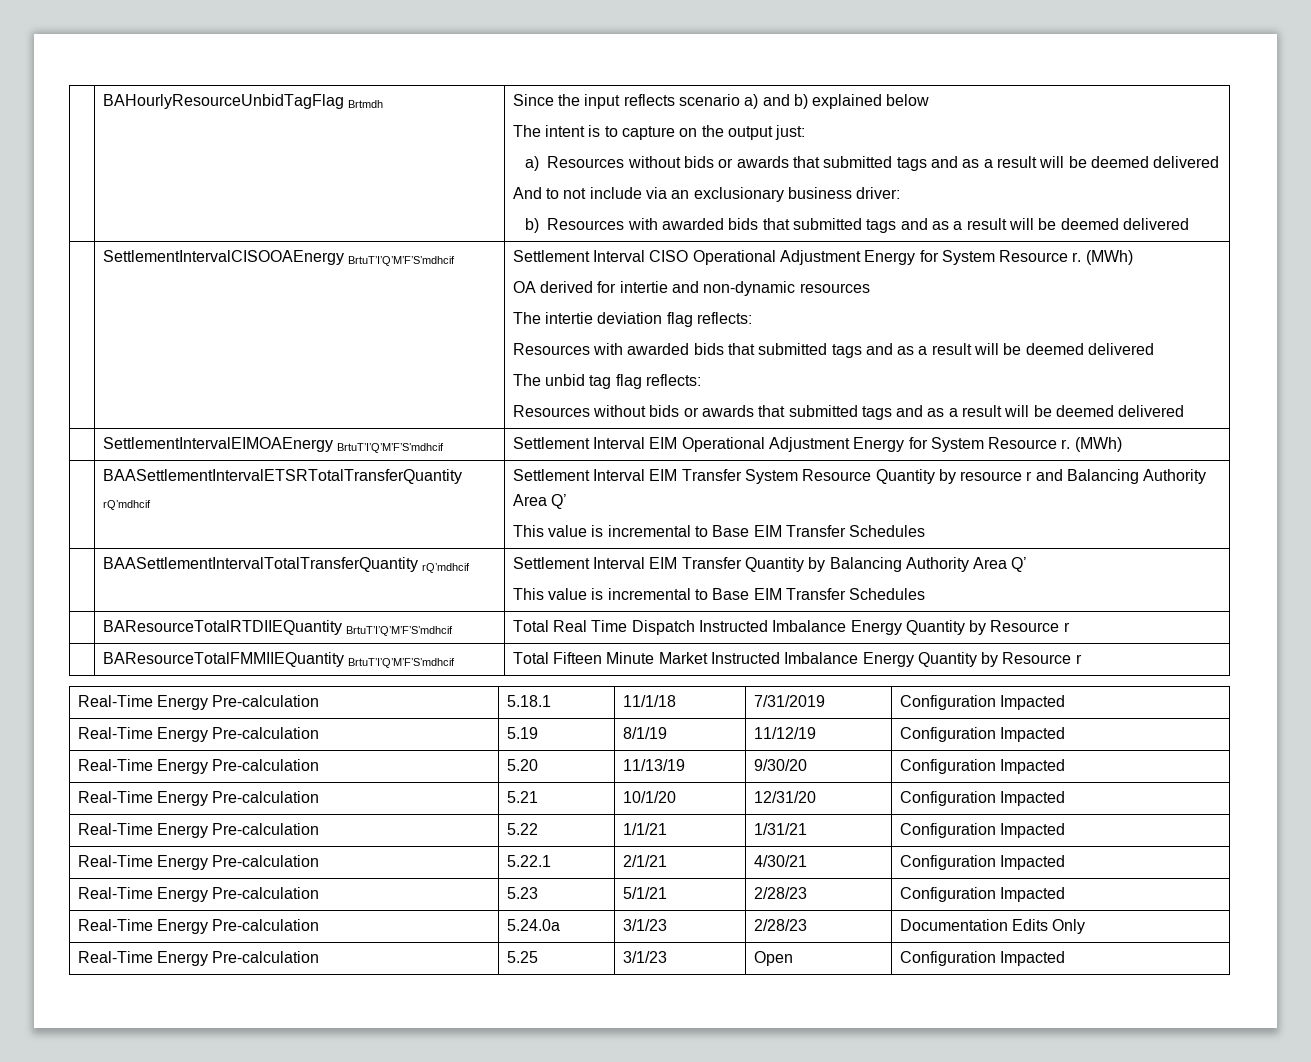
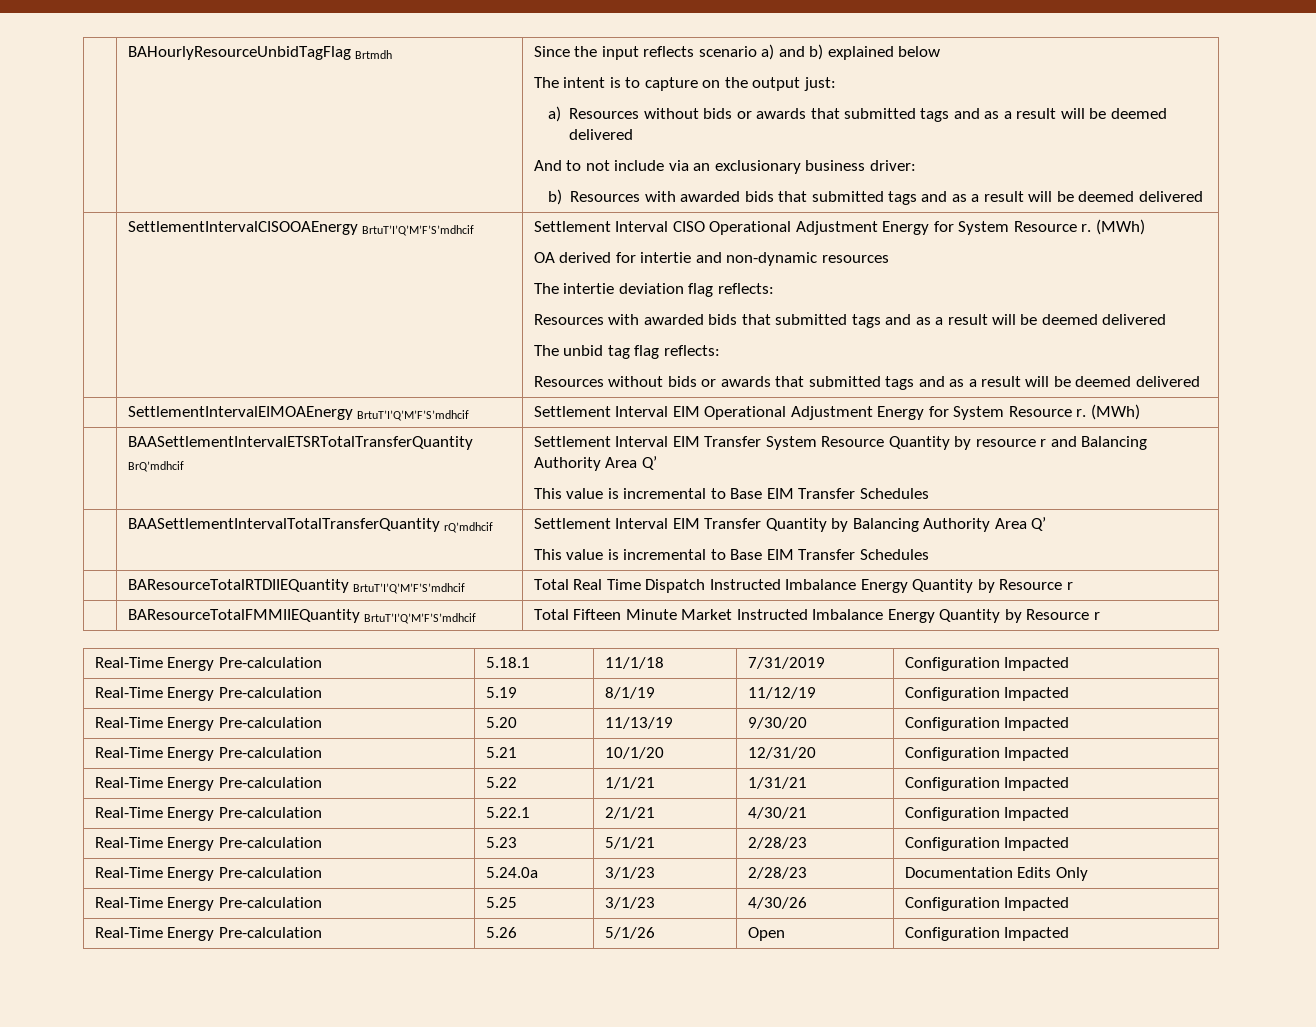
[102,500,151,510] rQ’mdhcif -> [128,461,185,472] BrQ’mdhcif
(667, 957) none -> [748,897,808,909] [905,897,1070,911] [95,927,322,941] [486,927,518,938] [605,927,656,939] | 4/30/26 | Configuration Impacted // Real-Time Energy Pre-calculation | 5.26 | 5/1/26

